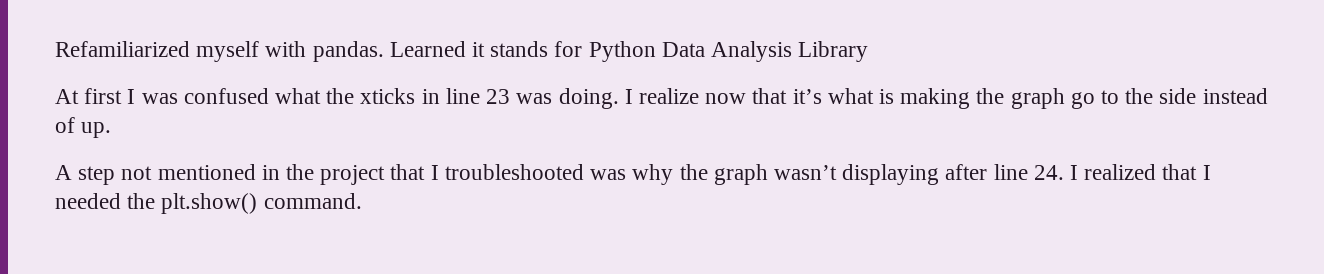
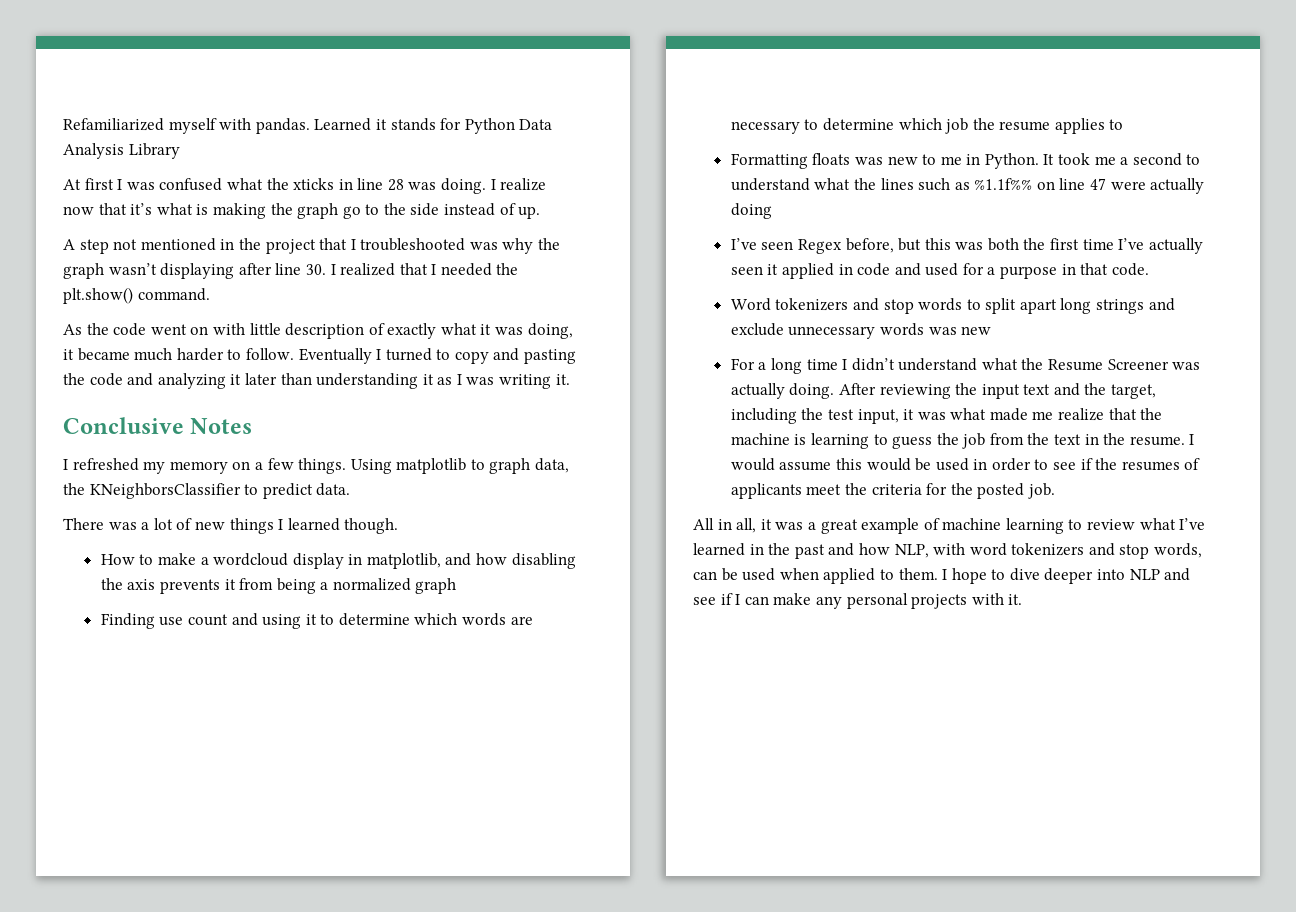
[486,89,511,104] 23 -> [387,179,404,191] 28
[1033,165,1064,180] 24. -> [305,264,326,275] 30.
(362, 201) none -> [63,323,573,339] [63,348,577,364] [63,373,570,389] [63,417,253,434] [63,458,570,474] [63,483,351,499] [63,518,399,534] [100,553,576,569] [100,578,457,594] [100,613,533,629] [730,118,1124,134] [730,153,1201,169] [730,178,1205,194] [730,203,772,219] [730,238,1203,254] [730,263,1149,279] [730,298,1175,314] [730,323,992,339] [730,358,1201,374] [730,383,1157,399] [730,408,1163,424] [730,433,1195,449] [730,458,1201,471] [730,483,1055,499] [693,518,1206,534] [693,543,1203,559] [693,568,1191,584] [693,593,1023,609] // As the code went on with little description of exactly what it was doing, it became much harder to follow. Eventually I turned to copy and pasting the code and analyzing it later than understanding it as I was writing it. // Conclusive Notes // I refreshed my memory on a few things. Using matplotlib to graph data, the KNeighborsClassifier to predict data. // There was a lot of new things I learned though. // How to make a wordcloud display in matplotlib, and how disabling the axis prevents it from being a normalized graph // Finding use count and using it to determine which words are necessary to determine which job the resume applies to // Formatting floats was new to me in Python. It took me a second to understand what the lines such as %1.1f%% on line 47 were actually doing // I’ve seen Regex before, but this was both the first time I’ve actually seen it applied in code and used for a purpose in that code. // Word tokenizers and stop words to split apart long strings and exclude unnecessary words was new // For a long time I didn’t understand what the Resume Screener was actually doing. After reviewing the input text and the target, including the test input, it was what made me realize that the machine is learning to guess the job from the text in the resume. I would assume this would be used in order to see if the resumes of applicants meet the criteria for the posted job. // All in all, it was a great example of machine learning to review what I’ve learned in the past and how NLP, with word tokenizers and stop words, can be used when applied to them. I hope to dive deeper into NLP and see if I can make any personal projects with it.

